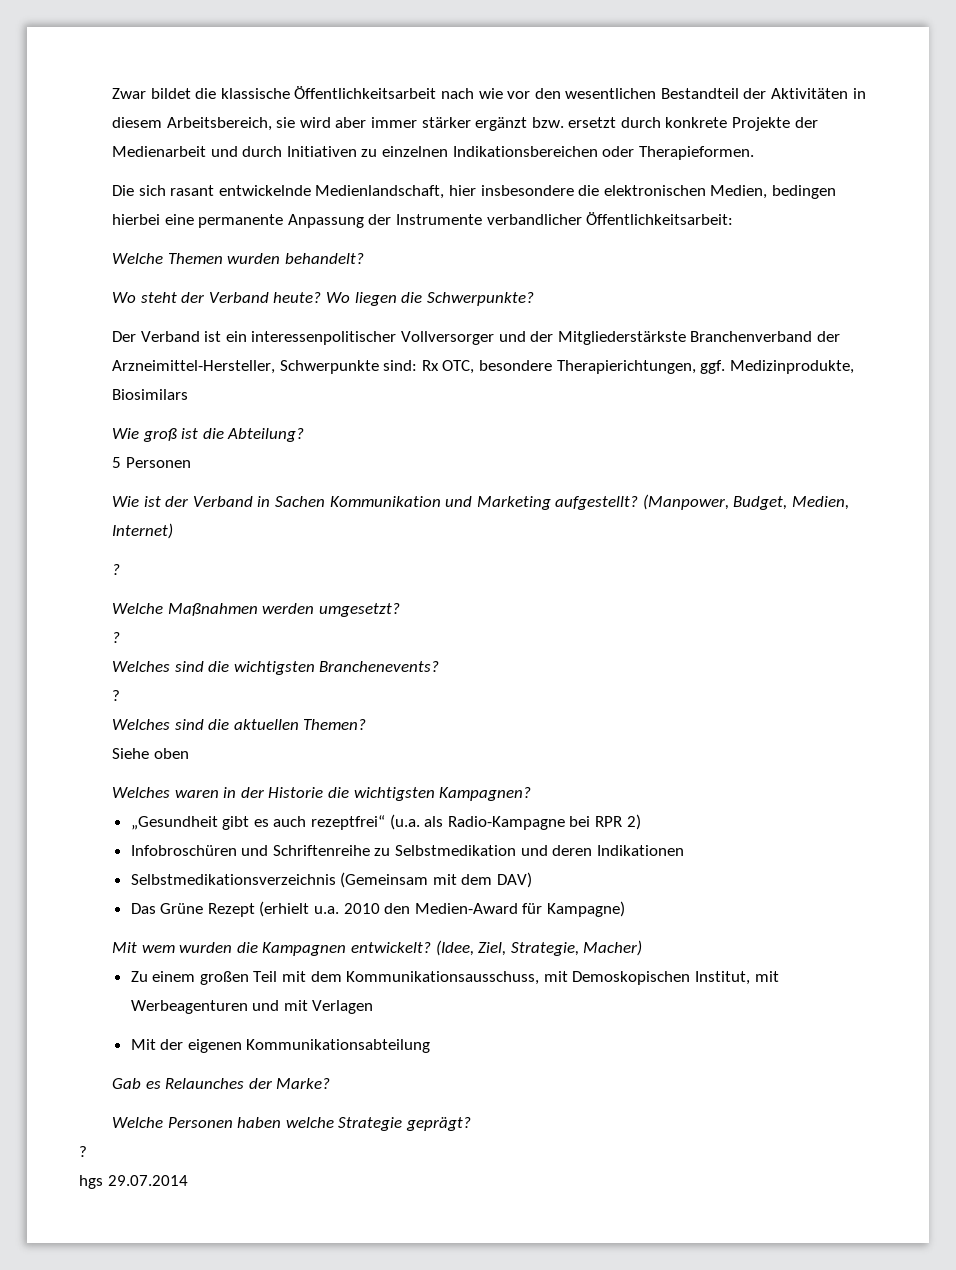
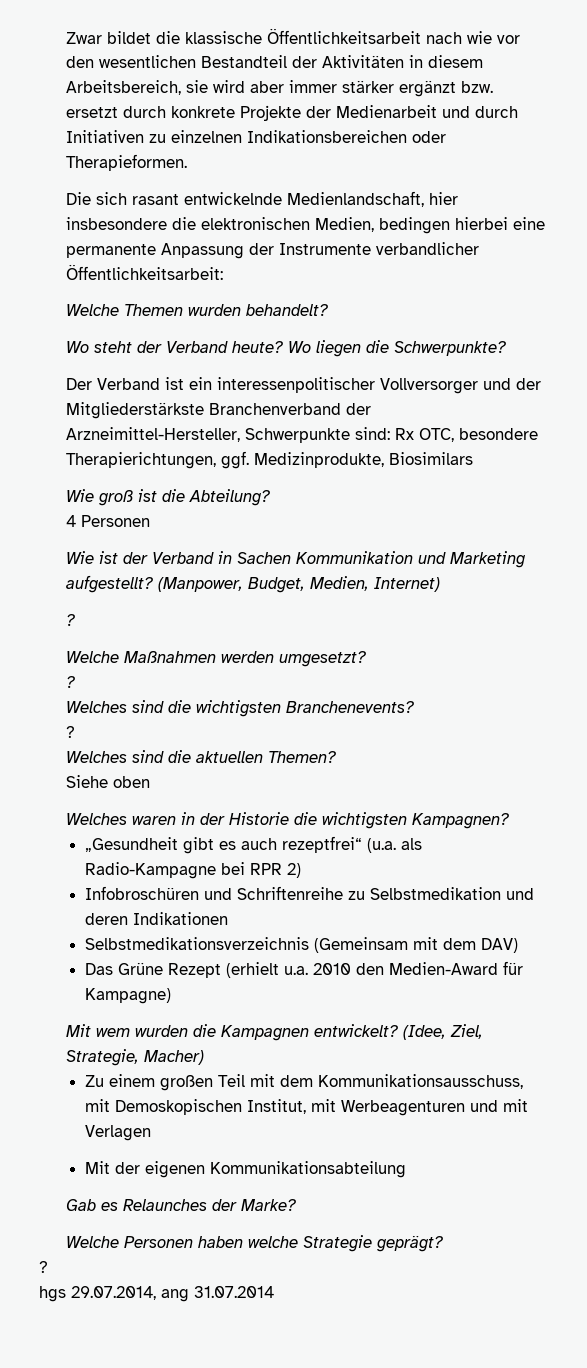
[112,457,122,468] 5 -> [66,515,77,527] 4
[107,1175,188,1186] 29.07.2014 -> [71,1286,274,1302] 29.07.2014, ang 31.07.2014

